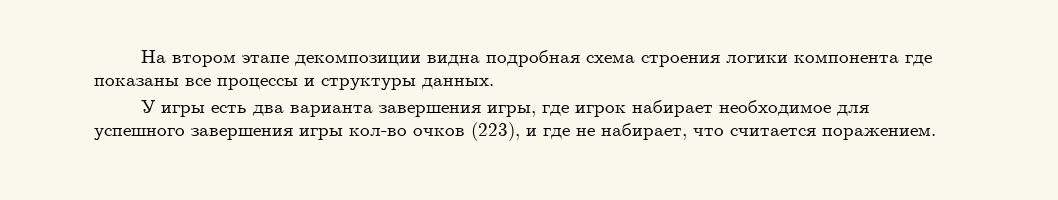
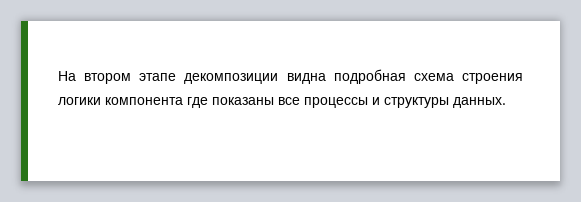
[140,100,869,117] [94,122,936,141] // У игры есть два варианта завершения игры, где игрок набирает необходимое для успешного завершения игры кол-во очков (223), и где не набирает, что считается поражением. -> (506, 102) none

